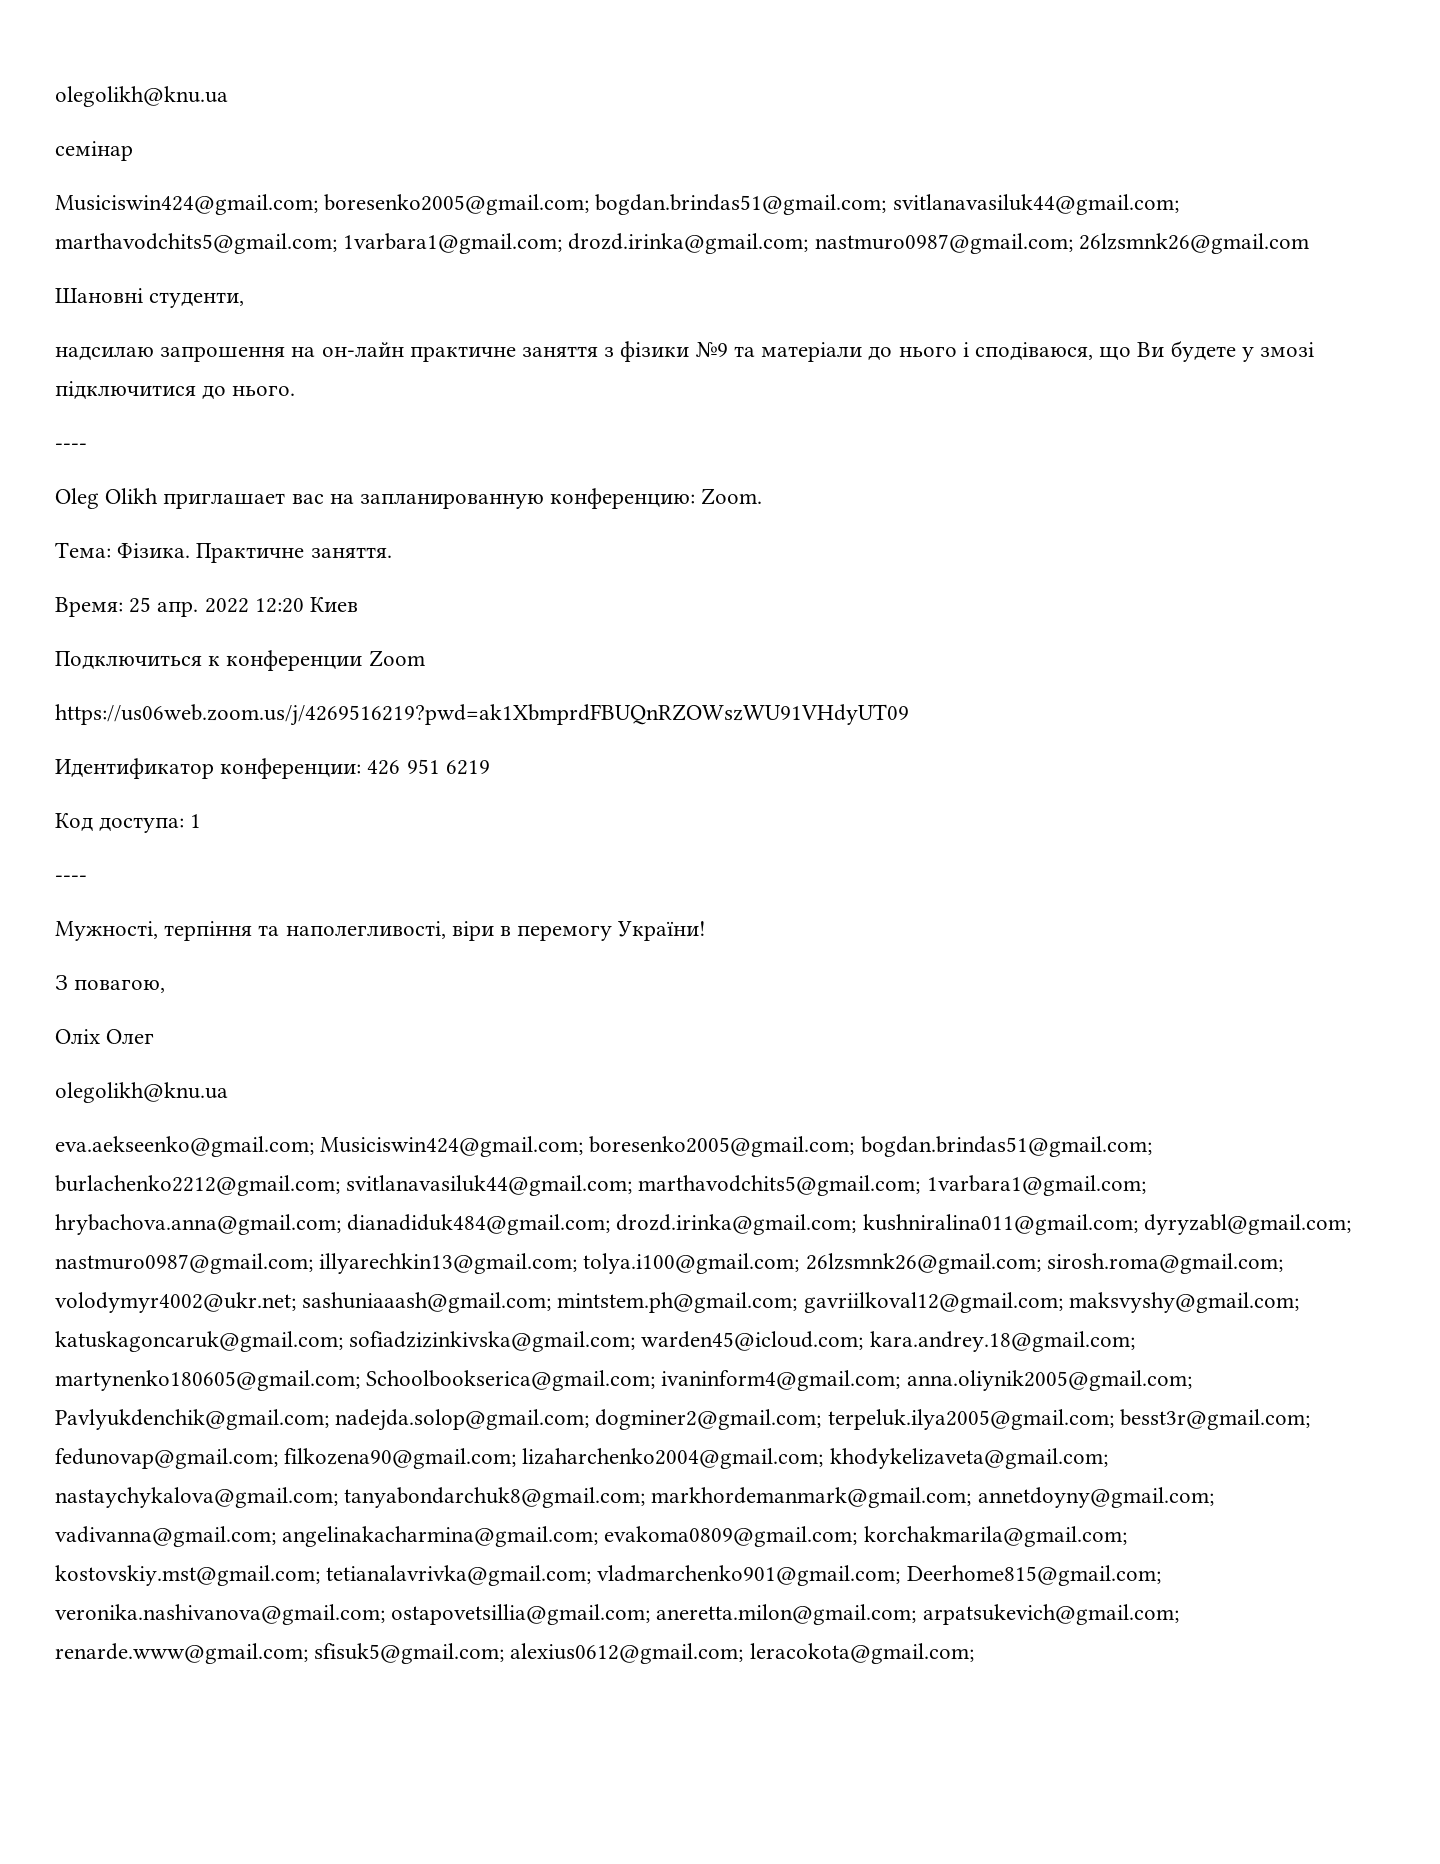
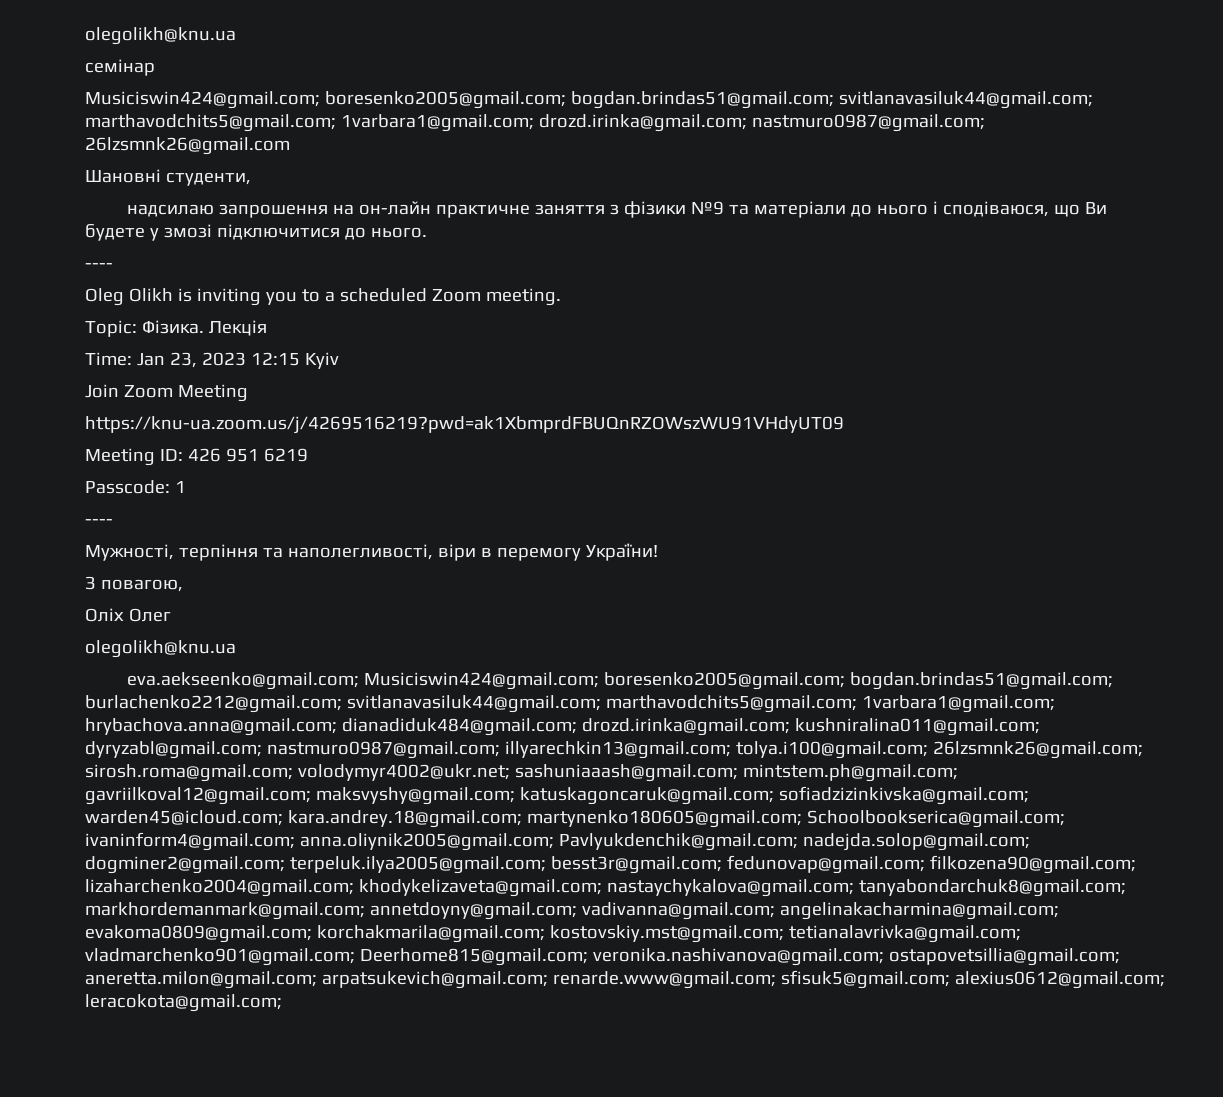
[163,488,763,509] [55,542,392,563] [55,597,359,617] [55,650,425,671] [55,704,909,726] [55,758,362,779] приглашает вас на запланированную конференцию: Zoom. // Тема: Фізика. Практичне заняття. // Время: 25 апр. 2022 12:20 Киев // Подключиться к конференции Zoom // https://us06web.zoom.us/j/4269516219?pwd=ak1XbmprdFBUQnRZOWszWU91VHdyUT09 // Идентификатор конференции: -> [177,288,561,306] [85,320,267,337] [85,352,339,369] [85,384,248,402] [85,416,844,434] [85,448,183,466] is inviting you to a scheduled Zoom meeting. // Topic: Фізика. Лекція // Time: Jan 23, 2023 12:15 Kyiv // Join Zoom Meeting // https://knu-ua.zoom.us/j/4269516219?pwd=ak1XbmprdFBUQnRZOWszWU91VHdyUT09 // Meeting ID:
[55,813,185,833] Код доступа: -> [85,480,170,494] Passcode:

